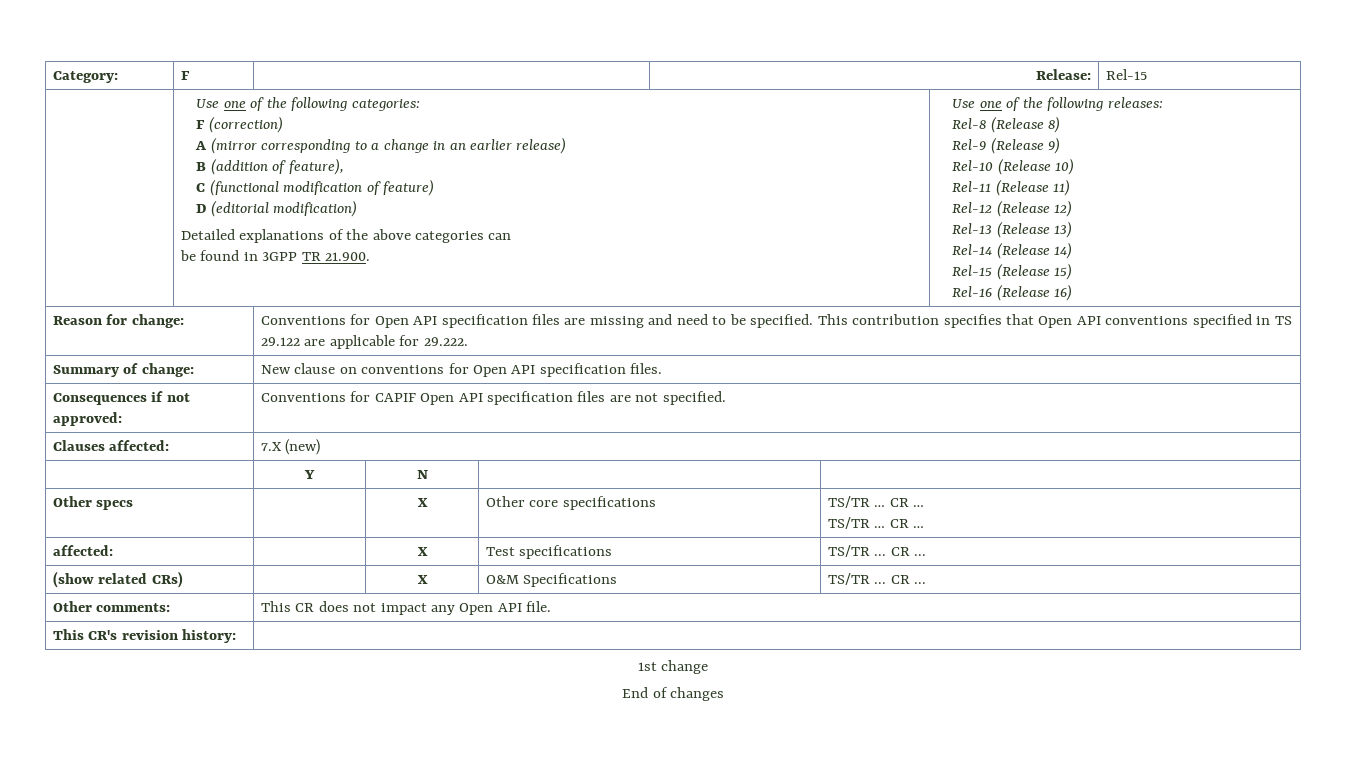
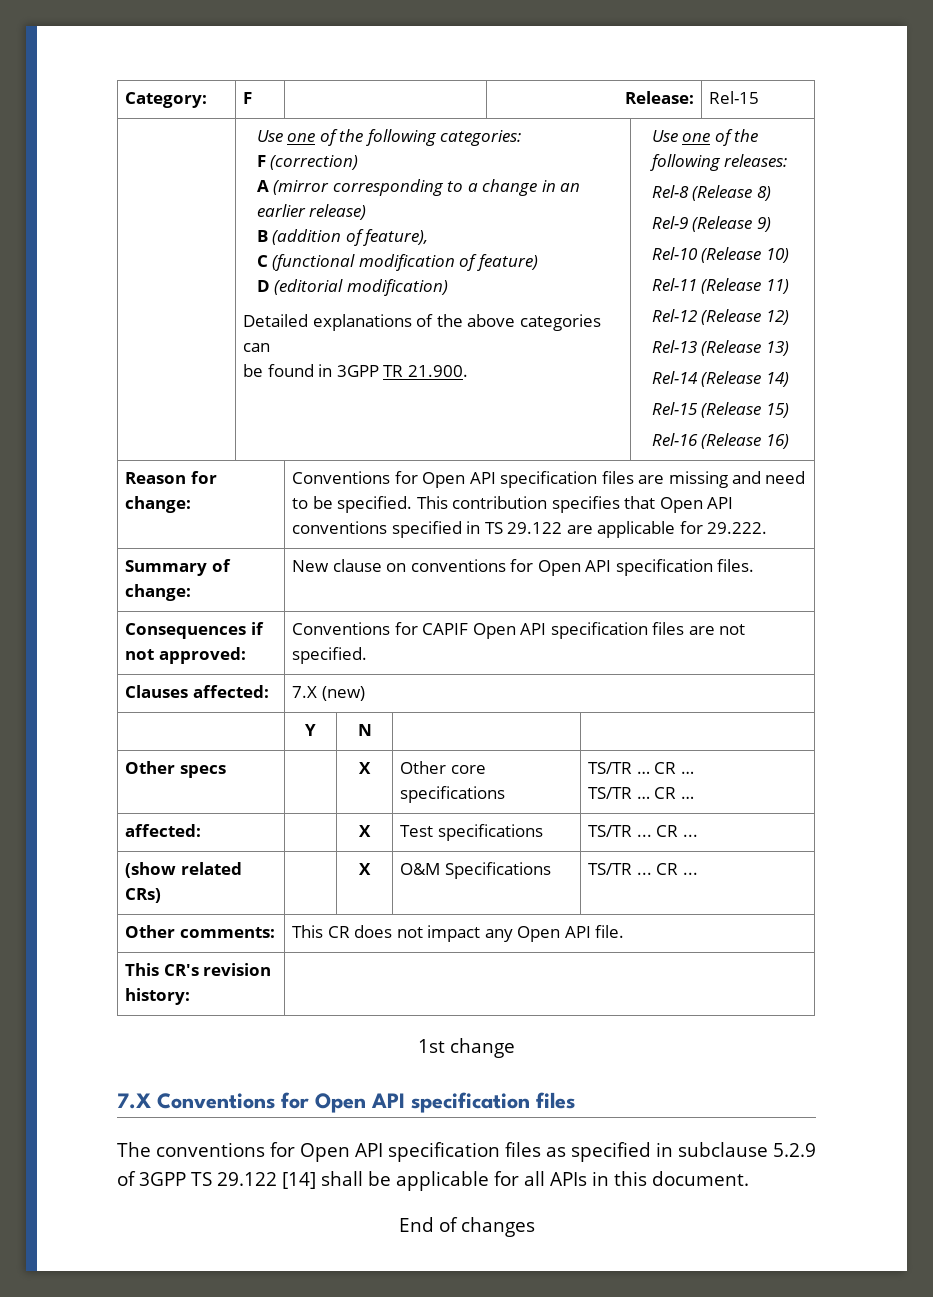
(709, 667) none -> [117,1092,575,1113] [117,1142,816,1162] [117,1171,749,1191] // 7.X Conventions for Open API specification files // The conventions for Open API specification files as specified in subclause 5.2.9 of 3GPP TS 29.122 [14] shall be applicable for all APIs in this document.

